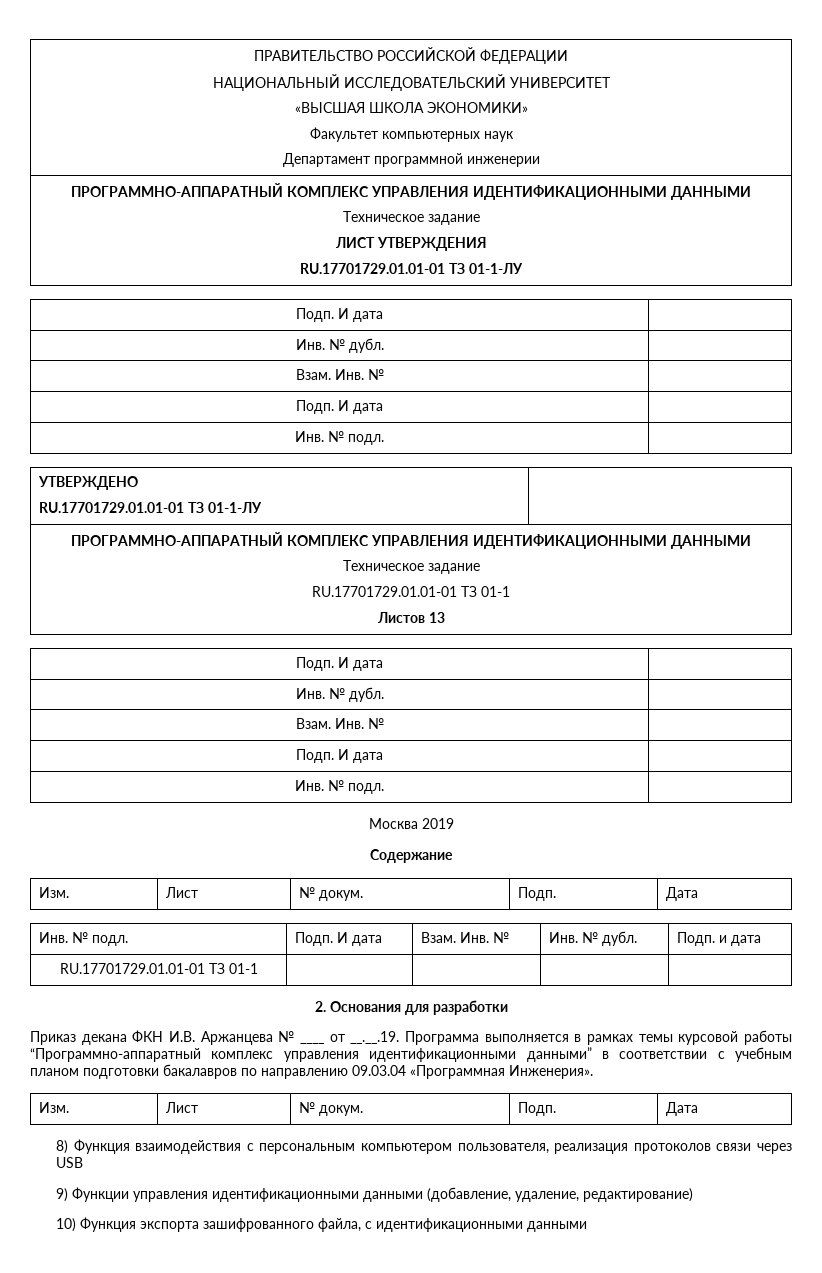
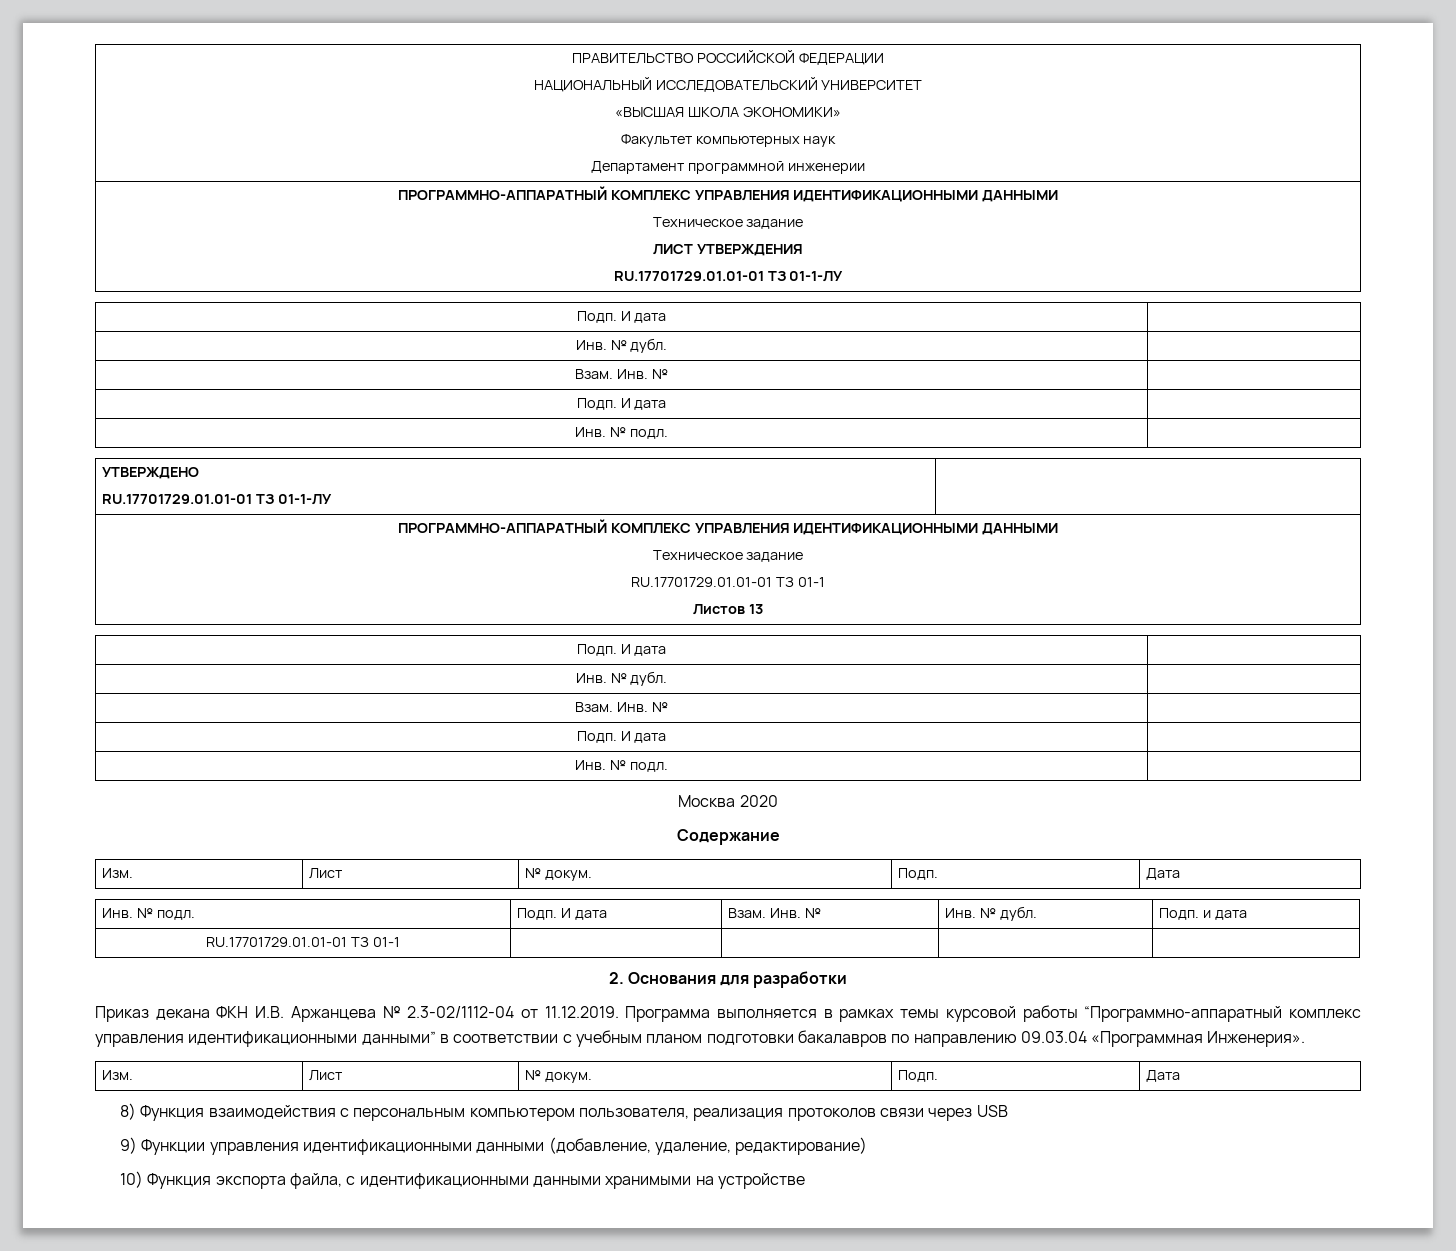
[421,818,454,829] 2019 -> [739,795,778,807] 2020
[299,1042,324,1044] [329,1031,400,1044] ____ от __.__.19. -> [407,1006,619,1018] 2.3-02/1112-04 от 11.12.2019.
[203,1218,315,1232] зашифрованного -> (286, 1182) none
(588, 1226) none -> [605,1173,805,1189] хранимыми на устройстве

